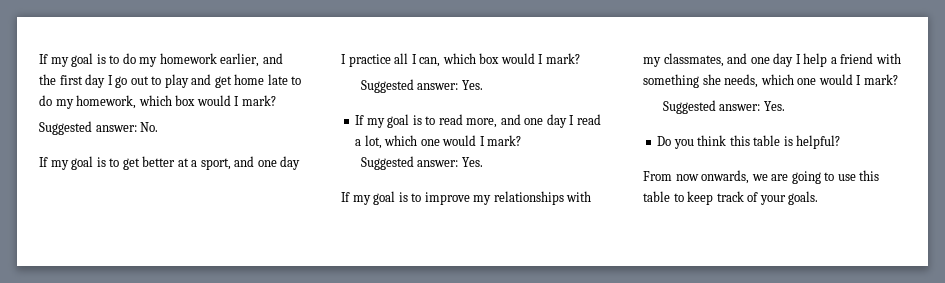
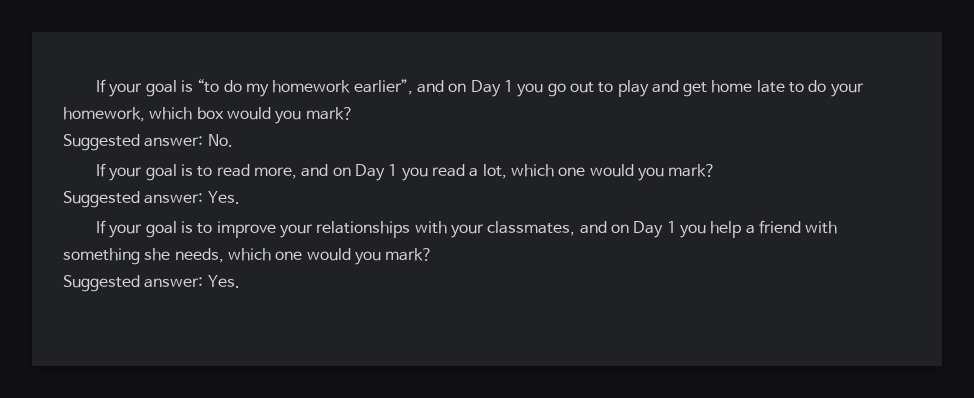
[39,53,120,67] If my goal is to -> [96,79,220,97] If your goal is “to
[220,53,283,67] [39,74,113,88] earlier, and the first day I -> [353,79,544,97] earlier”, and on Day 1 you
[55,99,74,109] my -> [830,83,864,97] your
[234,96,240,106] I -> [275,110,302,124] you
[50,156,301,170] [341,53,580,67] [360,79,483,93] [355,114,601,128] [355,135,522,149] [360,156,483,170] [341,192,371,205] my goal is to get better at a sport, and one day I practice all I can, which box would I mark? // Suggested answer: Yes. // If my goal is to read more, and one day I read a lot, which one would I mark? // Suggested answer: Yes. // If my -> [109,164,717,181] [63,191,240,208] [96,220,143,238] your goal is to read more, and on Day 1 you read a lot, which one would you mark? // Suggested answer: Yes. // If your
[473,195,492,205] my -> [279,224,313,238] your
[643,57,661,67] my -> [450,224,484,238] your
[750,53,801,67] one day I -> [610,221,706,238] on Day 1 you
[856,74,898,85] [662,100,785,114] [657,135,841,149] [643,170,880,184] [643,191,819,205] I mark? // Suggested answer: Yes. // Do you think this table is helpful? // From now onwards, we are going to use this table to keep track of your goals. -> [354,248,434,265] [63,275,240,292] you mark? // Suggested answer: Yes.

